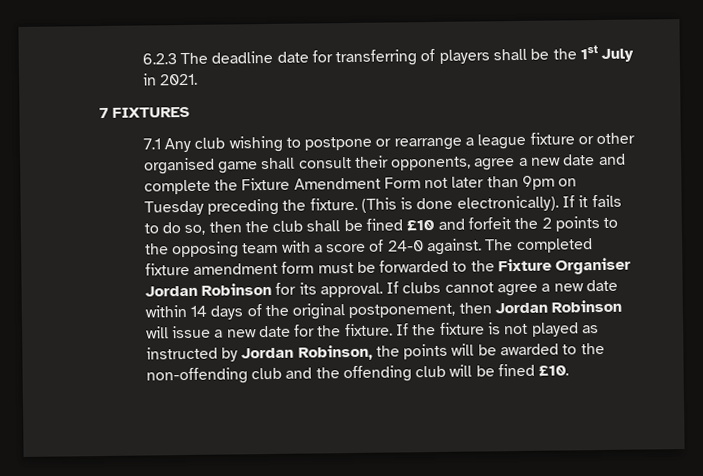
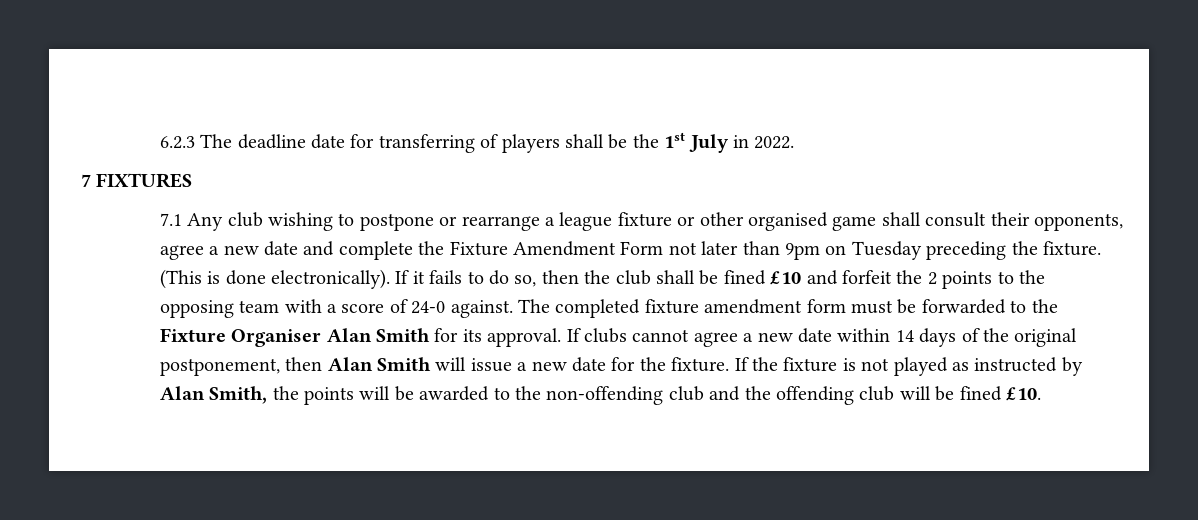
[159,73,198,86] 2021. -> [754,136,795,149] 2022.
[144,282,272,297] Jordan Robinson -> [326,328,430,342] Alan Smith
[495,299,623,314] Jordan Robinson -> [327,357,431,371] Alan Smith
[241,344,373,361] Jordan Robinson, -> [159,386,268,404] Alan Smith,

